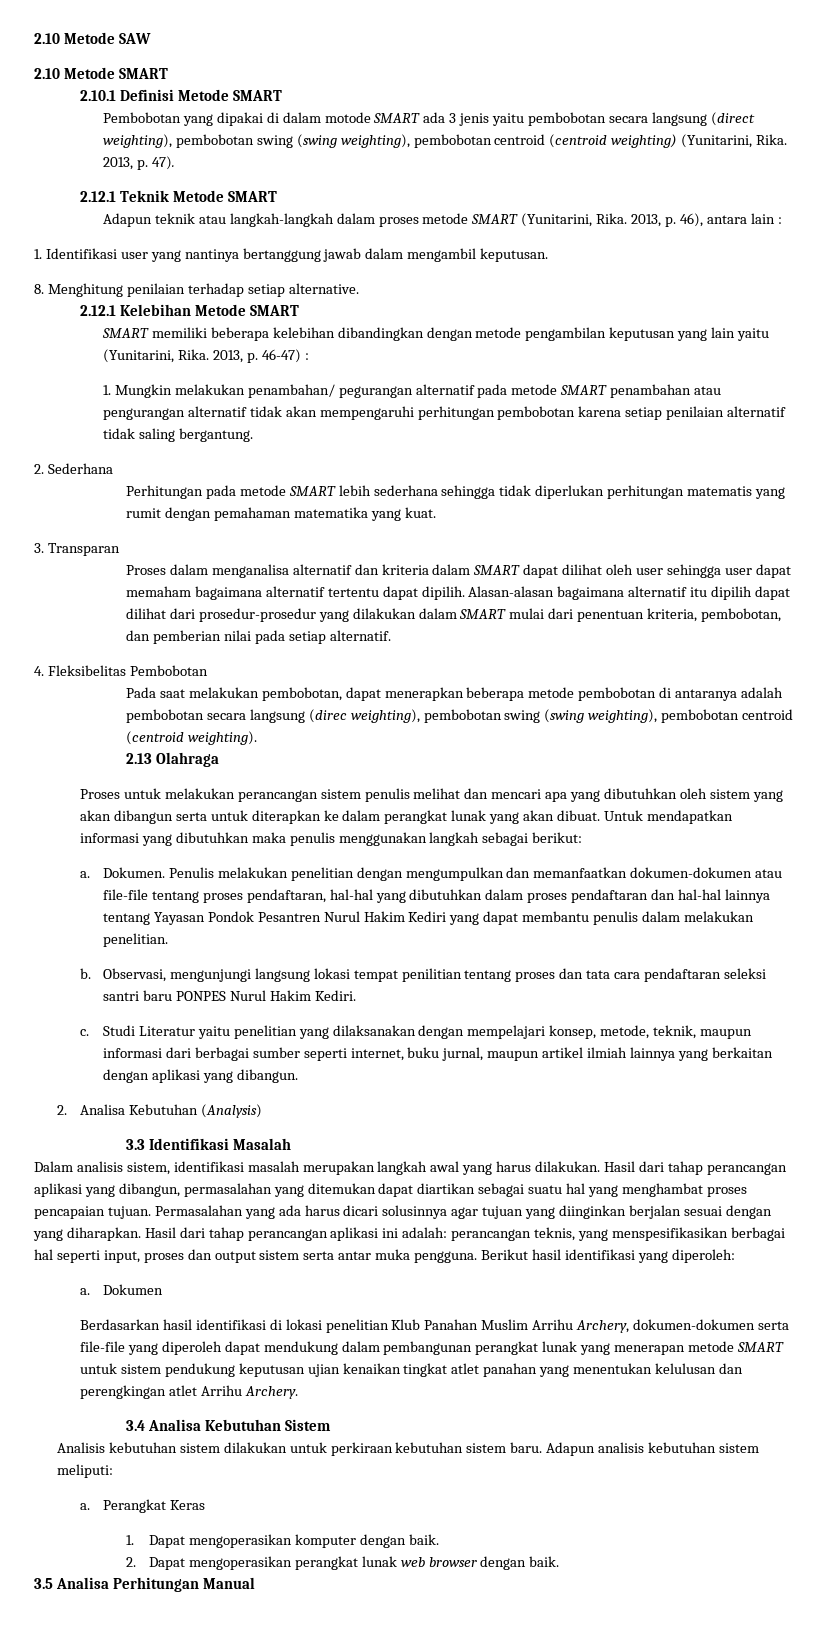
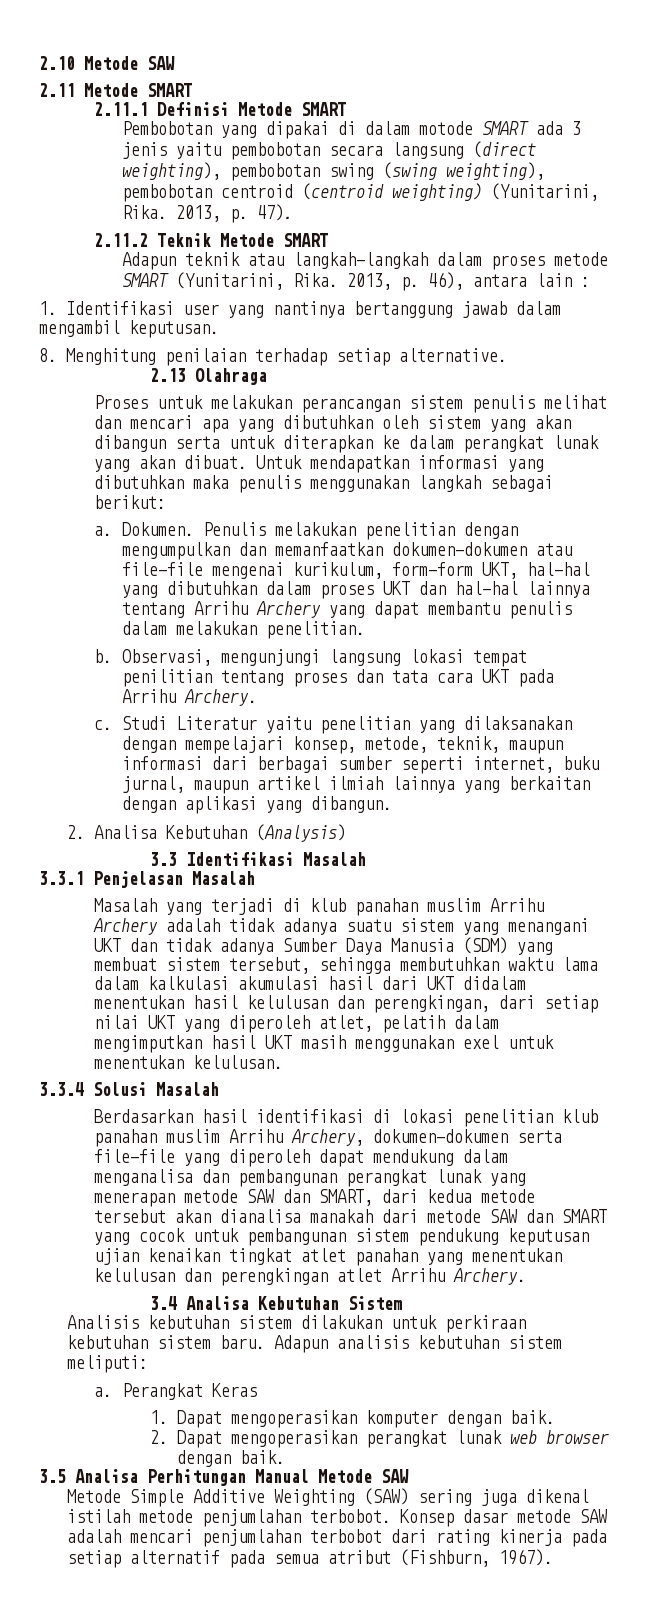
[34,67,168,79] [79,90,116,101] 2.10 Metode SMART // 2.10.1 -> [39,83,192,97] [94,102,149,116] 2.11 Metode SMART // 2.11.1
[79,191,116,202] 2.12.1 -> [94,233,149,247] 2.11.2
[79,304,299,316] [101,327,770,341] [102,349,309,363] [102,384,722,398] [102,406,787,420] [102,428,253,442] [34,463,113,474] [125,485,786,499] [125,507,436,521] [34,543,120,556] [125,564,791,578] [125,586,791,600] [125,608,782,622] [125,630,391,644] [34,665,208,676] [125,687,784,701] [125,709,794,723] [125,731,257,745] // 2.12.1 Kelebihan Metode SMART // SMART memiliki beberapa kelebihan dibandingkan dengan metode pengambilan keputusan yang lain yaitu (Yunitarini, Rika. 2013, p. 46-47) : // 1. Mungkin melakukan penambahan/ pegurangan alternatif pada metode SMART penambahan atau pengurangan alternatif tidak akan mempengaruhi perhitungan pembobotan karena setiap penilaian alternatif tidak saling bergantung. // 2. Sederhana // Perhitungan pada metode SMART lebih sederhana sehingga tidak diperlukan perhitungan matematis yang rumit dengan pemahaman matematika yang kuat. // 3. Transparan // Proses dalam menganalisa alternatif dan kriteria dalam SMART dapat dilihat oleh user sehingga user dapat memaham bagaimana alternatif tertentu dapat dipilih. Alasan-alasan bagaimana alternatif itu dipilih dapat dilihat dari prosedur-prosedur yang dilakukan dalam SMART mulai dari penentuan kriteria, pembobotan, dan pemberian nilai pada setiap alternatif. // 4. Fleksibelitas Pembobotan // Pada saat melakukan pembobotan, dapat menerapkan beberapa metode pembobotan di antaranya adalah pembobotan secara langsung (direc weighting), pembobotan swing (swing weighting), pembobotan centroid (centroid weighting). -> (507, 355) none
[151,889,326,903] tentang proses pendaftaran, -> [211,562,518,579] mengenai kurikulum, form-form UKT,
[571,889,649,903] pendaftaran -> [382,581,410,595] UKT
[153,911,447,925] Yayasan Pondok Pesantren Nurul Hakim Kediri -> [193,601,321,618] Arrihu Archery
[644,968,766,982] [102,990,356,1001] pendaftaran seleksi santri baru PONPES Nurul Hakim Kediri. -> [481,669,554,687] [121,689,257,706] UKT pada Arrihu Archery.
[34,1161,787,1175] [34,1183,747,1197] [34,1205,772,1219] [33,1227,785,1241] [34,1249,735,1263] [79,1284,163,1295] Dalam analisis sistem, identifikasi masalah merupakan langkah awal yang harus dilakukan. Hasil dari tahap perancangan aplikasi yang dibangun, permasalahan yang ditemukan dapat diartikan sebagai suatu hal yang menghambat proses pencapaian tujuan. Permasalahan yang ada harus dicari solusinnya agar tujuan yang diinginkan berjalan sesuai dengan yang diharapkan. Hasil dari tahap perancangan aplikasi ini adalah: perancangan teknis, yang menspesifikasikan berbagai hal seperti input, proses dan output sistem serta antar muka pengguna. Berikut hasil identifikasi yang diperoleh: // a. Dokumen -> [39,871,255,888] [94,898,545,916] [93,918,590,935] [94,937,554,955] [94,957,599,974] [94,976,527,990] [94,995,599,1013] [94,1015,500,1033] [94,1035,555,1053] [94,1055,284,1069] [39,1082,219,1096] 3.3.1 Penjelasan Masalah // Masalah yang terjadi di klub panahan muslim Arrihu Archery adalah tidak adanya suatu sistem yang menangani UKT dan tidak adanya Sumber Daya Manusia (SDM) yang membuat sistem tersebut, sehingga membutuhkan waktu lama dalam kalkulasi akumulasi hasil dari UKT didalam menentukan hasil kelulusan dan perengkingan, dari setiap nilai UKT yang diperoleh atlet, pelatih dalam mengimputkan hasil UKT masih menggunakan exel untuk menentukan kelulusan. // 3.3.4 Solusi Masalah
[391,1319,529,1330] Klub Panahan Muslim -> [562,1109,599,1123] [94,1129,221,1147] klub panahan muslim
(380, 1346) none -> [94,1169,230,1186] menganalisa dan
[736,1342,784,1352] [79,1363,117,1374] SMART untuk -> [247,1189,536,1206] [94,1209,608,1223] [94,1228,347,1246] SAW dan SMART, dari kedua metode tersebut akan dianalisa manakah dari metode SAW dan SMART yang cocok untuk pembangunan
(255, 1583) none -> [318,1469,409,1483] [66,1488,589,1507] [66,1509,607,1527] [66,1529,607,1547] [66,1549,553,1568] Metode SAW // Metode Simple Additive Weighting (SAW) sering juga dikenal istilah metode penjumlahan terbobot. Konsep dasar metode SAW adalah mencari penjumlahan terbobot dari rating kinerja pada setiap alternatif pada semua atribut (Fishburn, 1967).

